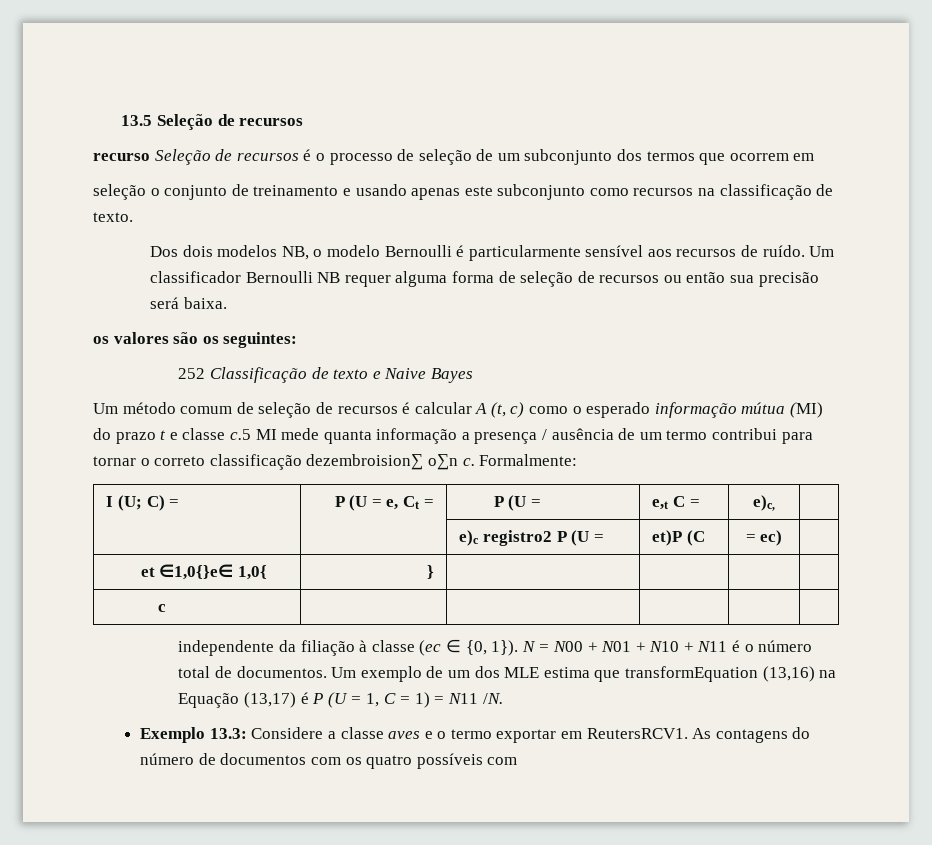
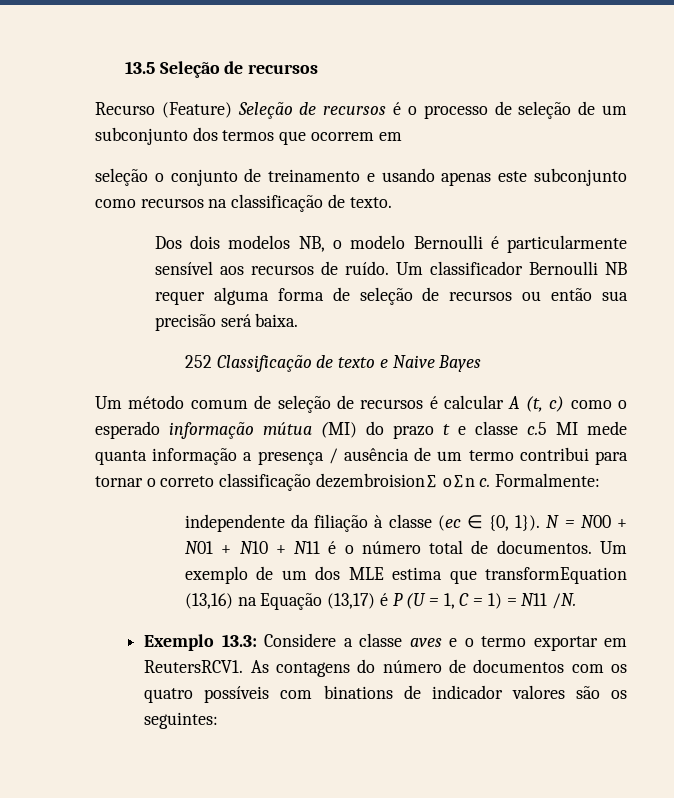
[93,153,150,161] recurso -> [95,102,232,118] Recurso (Feature)
[93,332,298,348] // os valores são os seguintes: -> (299, 320) none
[106,495,180,511] [334,495,434,511] [493,495,541,511] [652,496,700,510] [753,495,775,511] [459,530,604,546] [652,530,705,546] [745,530,783,546] [140,564,267,580] [426,565,434,579] [157,604,166,612] // I (U; C) = | P (U = e, Ct = | P (U = | e,t C = | e)c, | // | | e)c registro2 P (U = | et)P (C | = ec) | // et ∈1,0{}e∈ 1,0{ | } | | | | // c | | | | | -> (601, 480) none
(518, 761) none -> [323,685,628,699] [144,712,219,729] binations de indicador valores são os seguintes:

